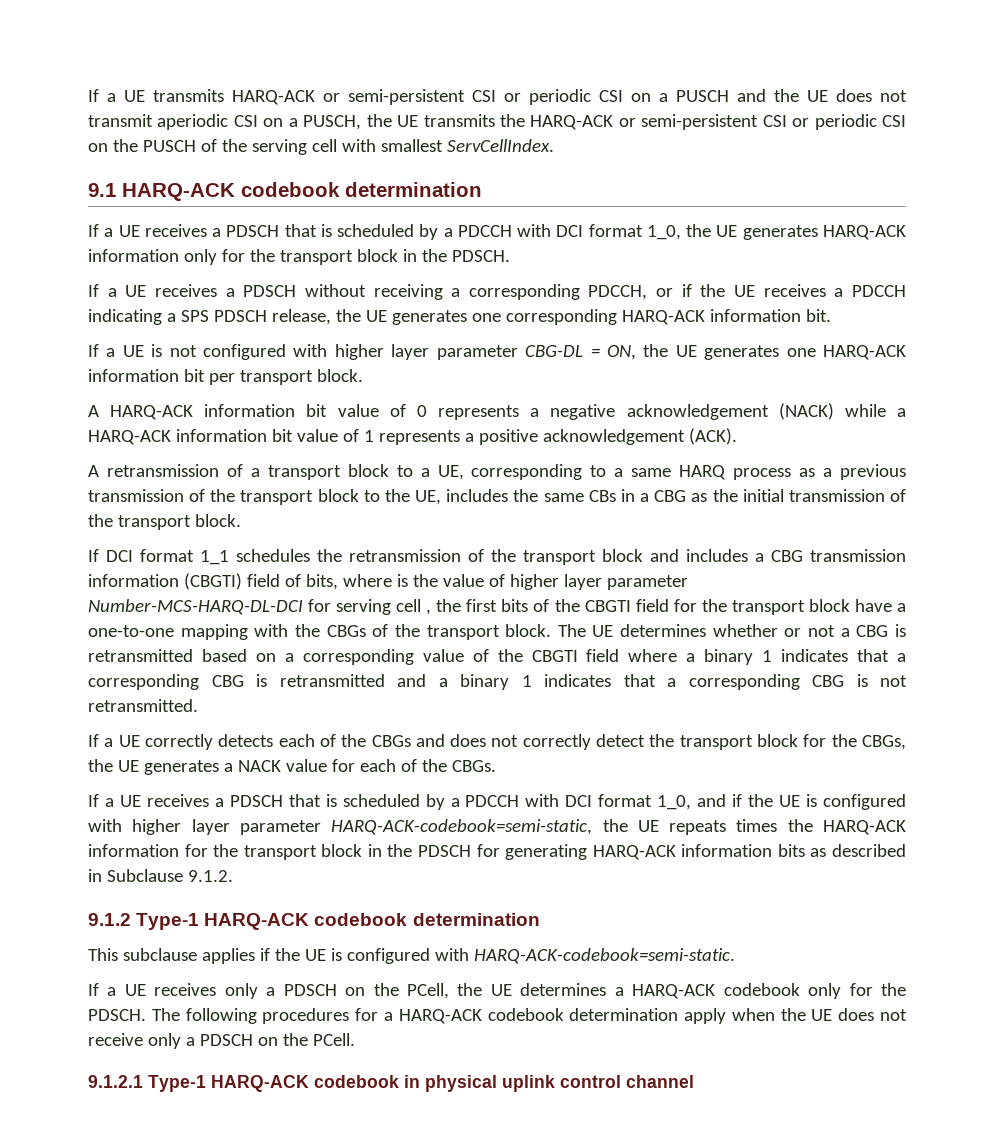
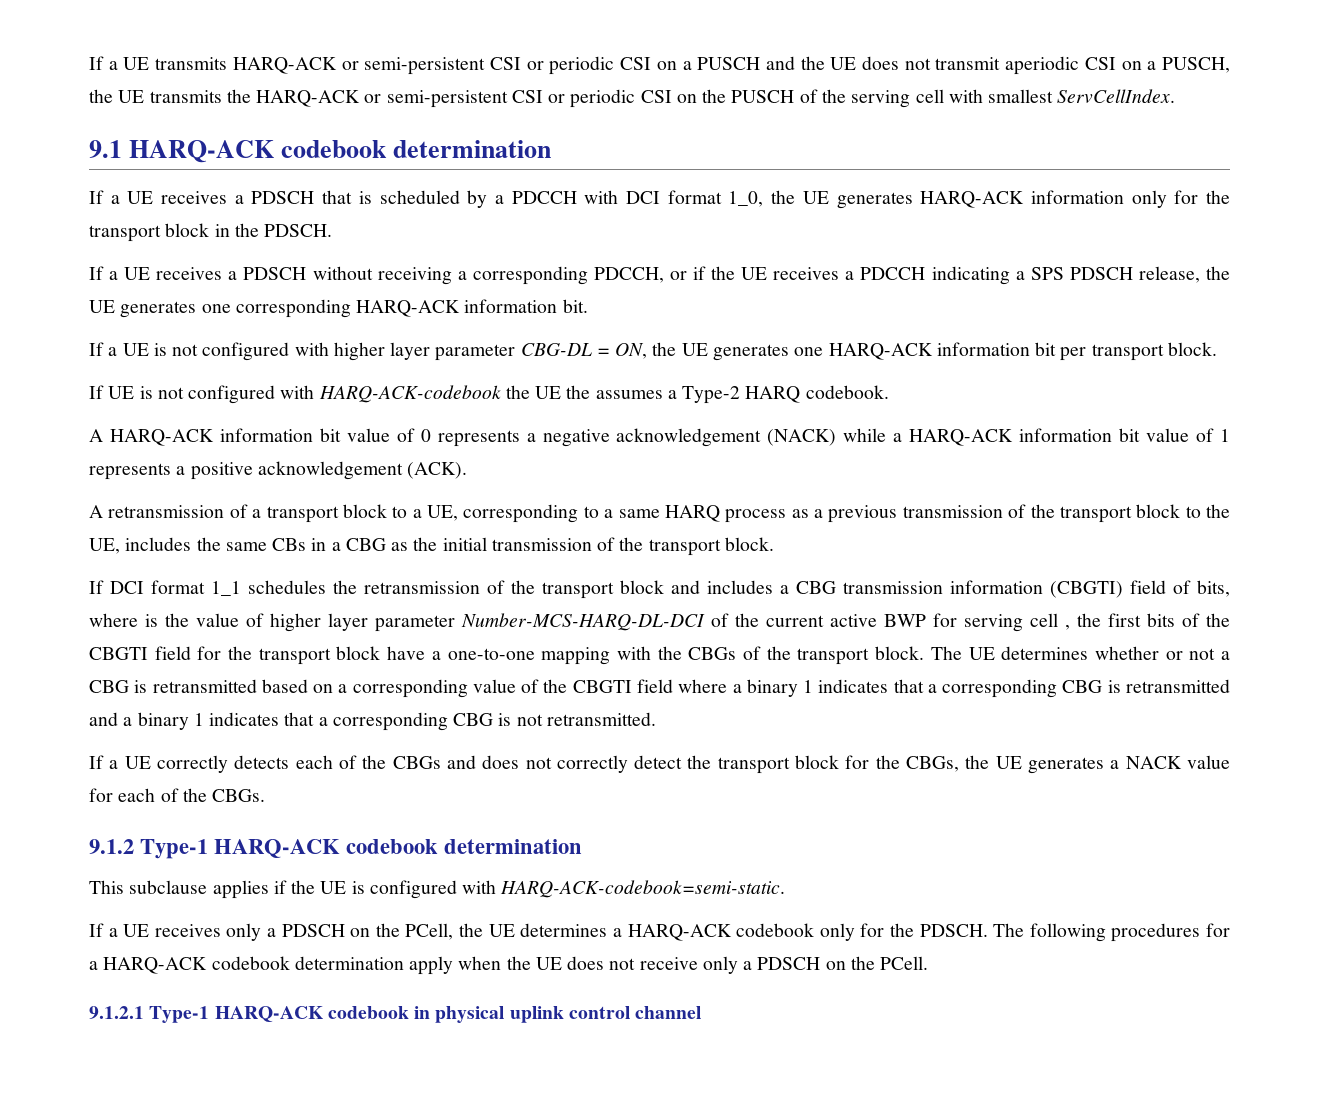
(363, 375) none -> [89,385,889,404] // If UE is not configured with HARQ-ACK-codebook the UE the assumes a Type-2 HARQ codebook.
(303, 607) none -> [711,613,926,627] of the current active BWP
[88,794,907,810] [88,819,906,835] [88,844,906,860] [88,869,233,882] // If a UE receives a PDSCH that is scheduled by a PDCCH with DCI format 1_0, and if the UE is configured with higher layer parameter HARQ-ACK-codebook=semi-static, the UE repeats times the HARQ-ACK information for the transport block in the PDSCH for generating HARQ-ACK information bits as described in Subclause 9.1.2. -> (266, 795) none

